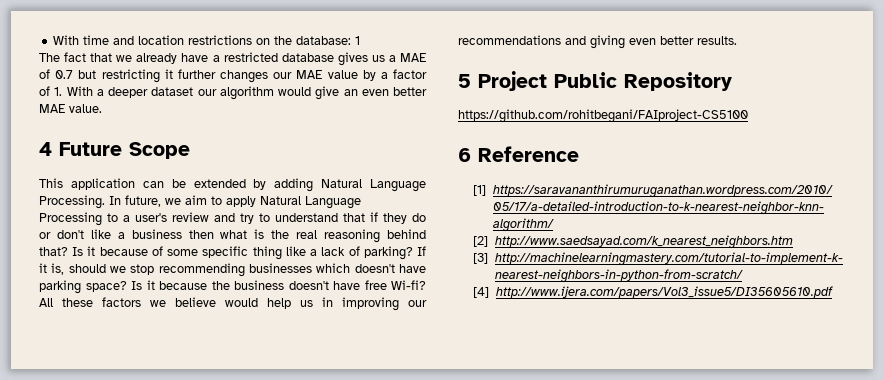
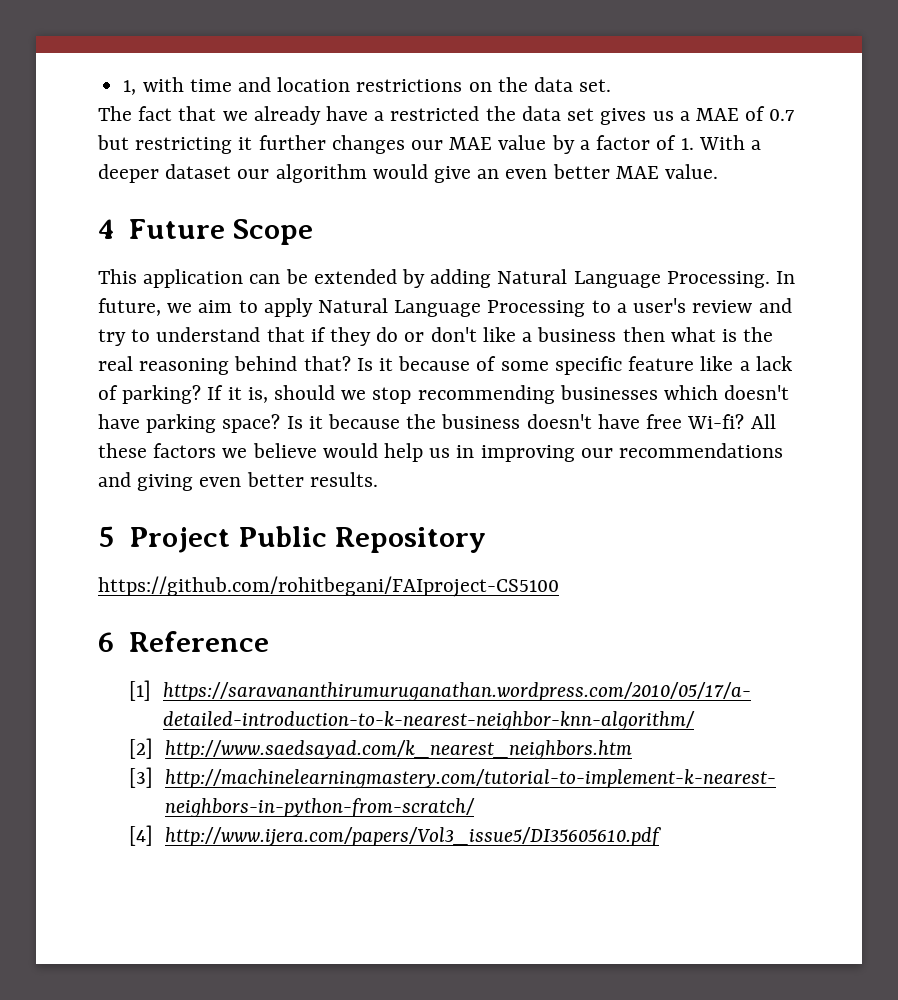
[53,35,80,45] With -> [123,77,184,95] 1, with
[296,36,361,45] database: 1 -> [533,77,612,92] data set.
[281,53,334,62] database -> [485,106,595,121] the data set
[252,246,282,260] thing -> [628,356,695,371] feature

